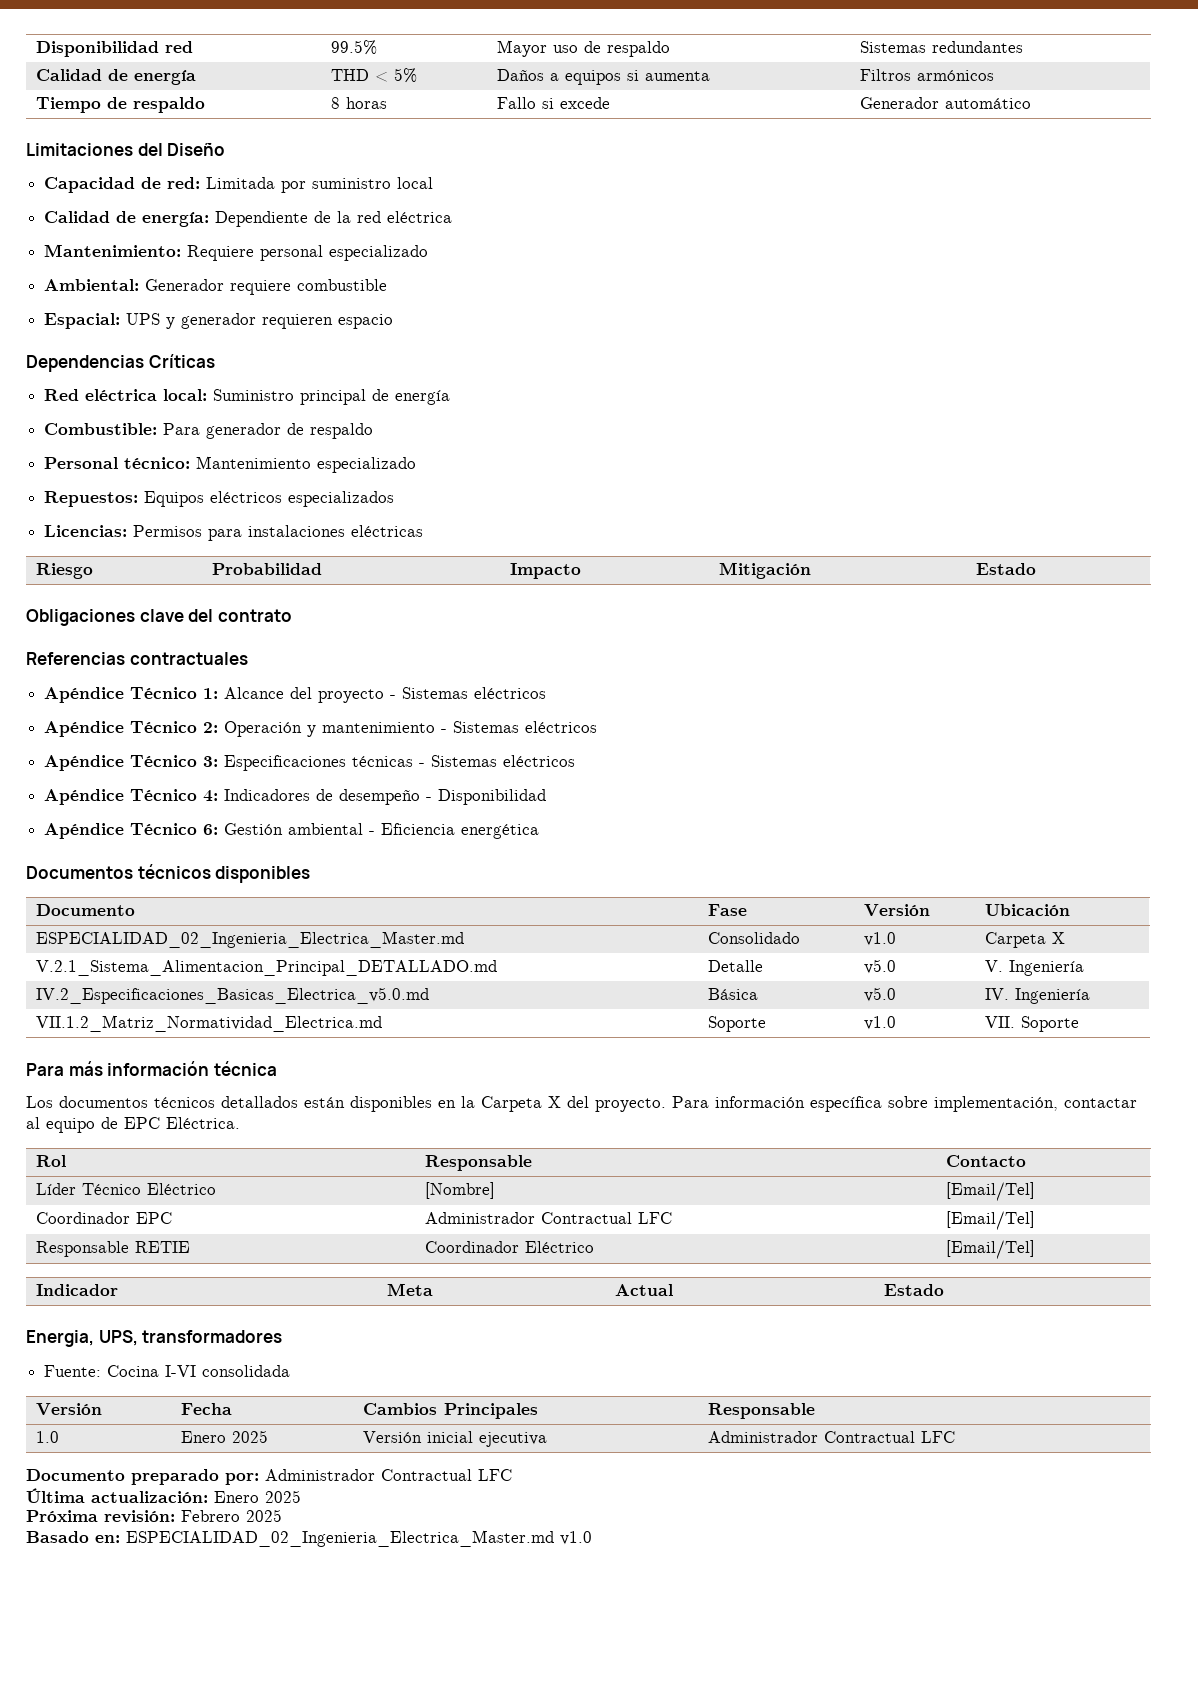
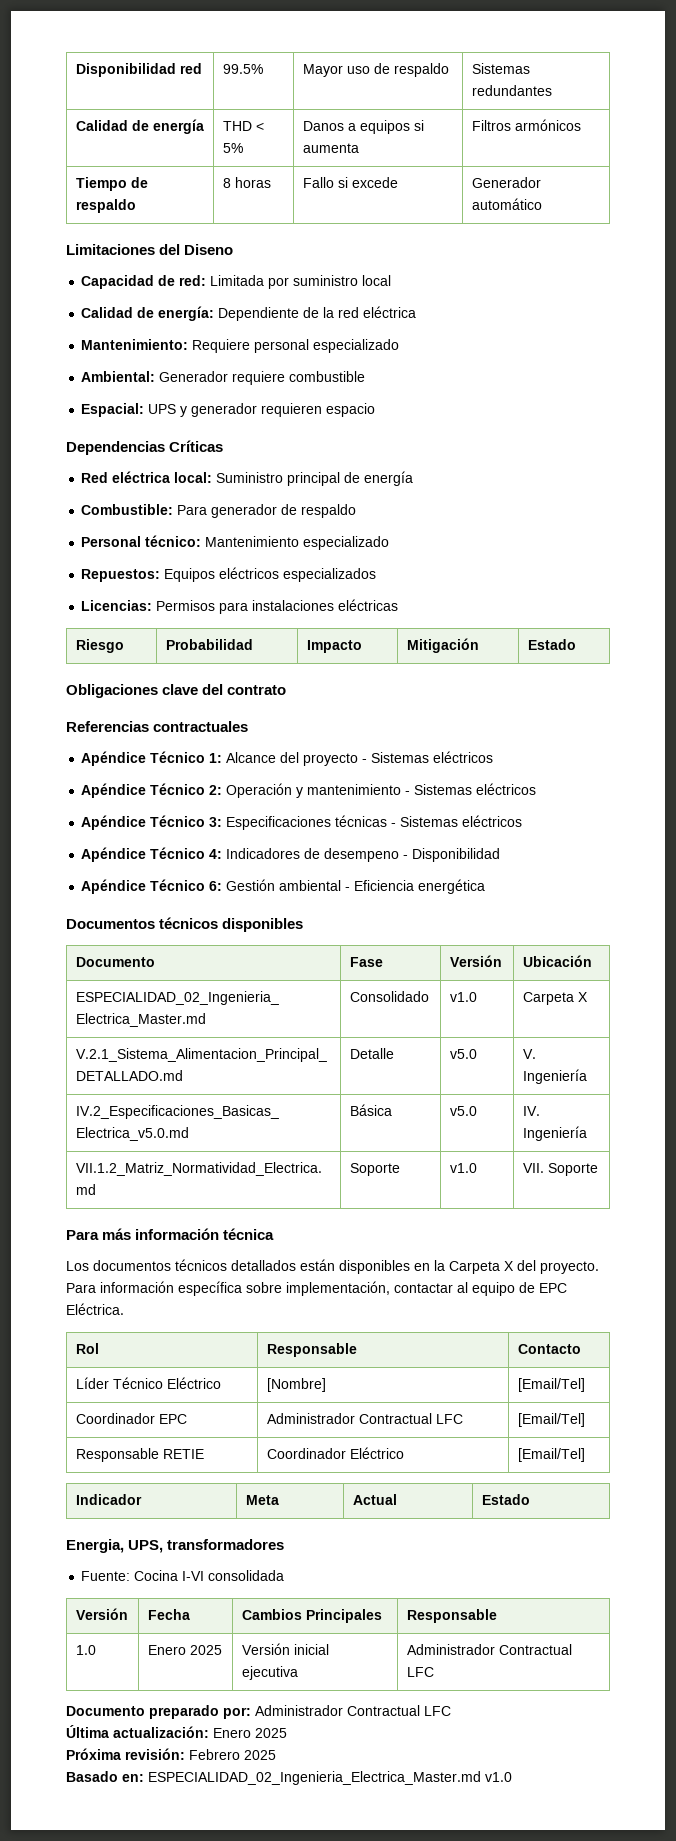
[496,69,544,81] Daños -> [302,121,344,131] Danos
[167,142,226,156] Diseño -> [184,244,234,255] Diseno
[339,789,421,805] desempeño -> [324,848,400,862] desempeno

